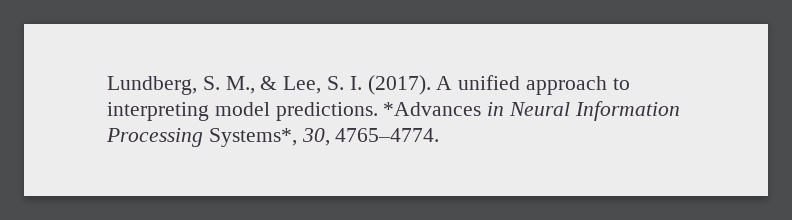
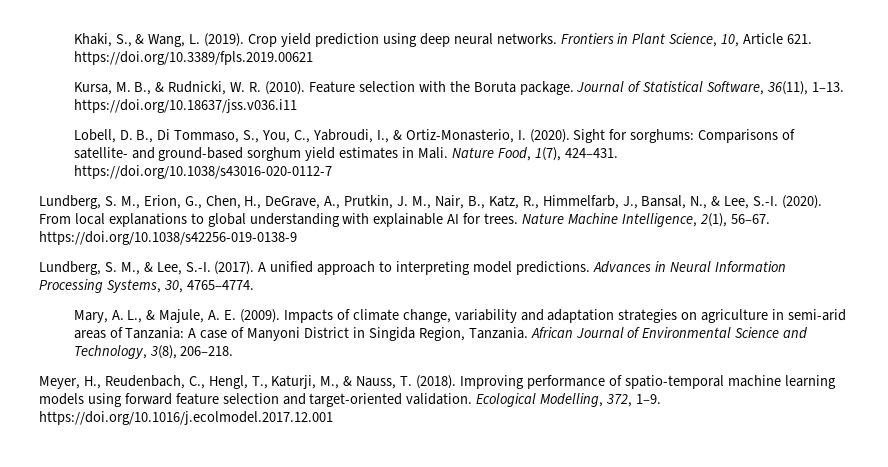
(107, 85) none -> [73,33,813,47] [73,51,313,65] [73,81,845,95] [73,99,297,113] [73,129,796,143] [73,147,618,161] [73,165,332,179] [39,195,823,209] [39,213,770,227] [39,231,297,245] Khaki, S., & Wang, L. (2019). Crop yield prediction using deep neural networks. Frontiers in Plant Science, 10, Article 621. https://doi.org/10.3389/fpls.2019.00621 // Kursa, M. B., & Rudnicki, W. R. (2010). Feature selection with the Boruta package. Journal of Statistical Software, 36(11), 1–13. https://doi.org/10.18637/jss.v036.i11 // Lobell, D. B., Di Tommaso, S., You, C., Yabroudi, I., & Ortiz-Monasterio, I. (2020). Sight for sorghums: Comparisons of satellite- and ground-based sorghum yield estimates in Mali. Nature Food, 1(7), 424–431. https://doi.org/10.1038/s43016-020-0112-7 // Lundberg, S. M., Erion, G., Chen, H., DeGrave, A., Prutkin, J. M., Nair, B., Katz, R., Himmelfarb, J., Bansal, N., & Lee, S.-I. (2020). From local explanations to global understanding with explainable AI for trees. Nature Machine Intelligence, 2(1), 56–67. https://doi.org/10.1038/s42256-019-0138-9 //
[327,76,362,90] S. I. -> [185,262,211,272] S.-I.
[383,102,482,116] *Advances -> [592,261,651,273] Advances
[208,128,297,147] Systems*, -> [106,279,161,293] Systems,
(440, 135) none -> [73,309,847,323] [73,327,808,341] [73,345,234,359] [39,375,836,389] [39,393,662,407] [39,411,333,425] // Mary, A. L., & Majule, A. E. (2009). Impacts of climate change, variability and adaptation strategies on agriculture in semi-arid areas of Tanzania: A case of Manyoni District in Singida Region, Tanzania. African Journal of Environmental Science and Technology, 3(8), 206–218. // Meyer, H., Reudenbach, C., Hengl, T., Katurji, M., & Nauss, T. (2018). Improving performance of spatio-temporal machine learning models using forward feature selection and target-oriented validation. Ecological Modelling, 372, 1–9. https://doi.org/10.1016/j.ecolmodel.2017.12.001

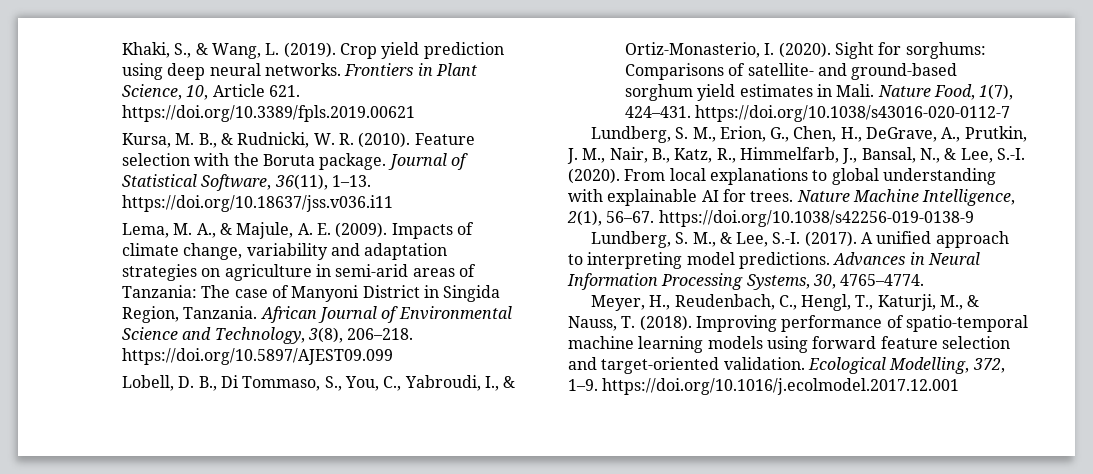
(297, 106) none -> [122,222,475,239] [122,243,448,260] [122,264,477,281] [122,285,501,302] [122,306,512,323] [122,327,414,344] [122,348,394,365] // Lema, M. A., & Majule, A. E. (2009). Impacts of climate change, variability and adaptation strategies on agriculture in semi-arid areas of Tanzania: The case of Manyoni District in Singida Region, Tanzania. African Journal of Environmental Science and Technology, 3(8), 206–218. https://doi.org/10.5897/AJEST09.099
[73,309,847,323] [73,327,808,341] [73,345,234,359] // Mary, A. L., & Majule, A. E. (2009). Impacts of climate change, variability and adaptation strategies on agriculture in semi-arid areas of Tanzania: A case of Manyoni District in Singida Region, Tanzania. African Journal of Environmental Science and Technology, 3(8), 206–218. -> (925, 280) none

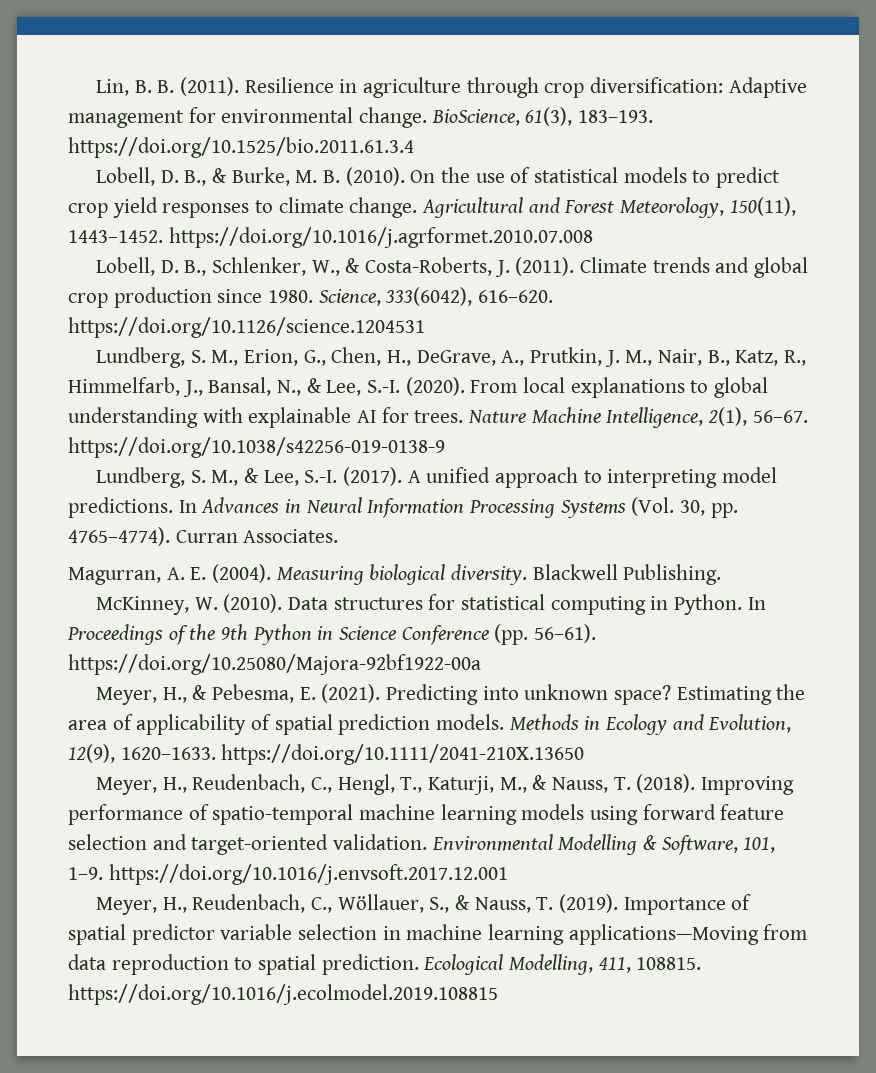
[122,42,504,59] [122,63,478,80] [122,84,301,100] [122,105,416,122] [122,132,475,148] [122,153,469,170] [122,174,372,191] [122,195,394,212] [122,222,475,239] [122,243,448,260] [122,264,477,281] [122,285,501,302] [122,306,512,323] [122,327,414,344] [122,348,394,365] [122,375,516,391] [625,42,986,59] [625,63,958,80] [625,84,1014,101] [625,105,1011,122] Khaki, S., & Wang, L. (2019). Crop yield prediction using deep neural networks. Frontiers in Plant Science, 10, Article 621. https://doi.org/10.3389/fpls.2019.00621 // Kursa, M. B., & Rudnicki, W. R. (2010). Feature selection with the Boruta package. Journal of Statistical Software, 36(11), 1–13. https://doi.org/10.18637/jss.v036.i11 // Lema, M. A., & Majule, A. E. (2009). Impacts of climate change, variability and adaptation strategies on agriculture in semi-arid areas of Tanzania: The case of Manyoni District in Singida Region, Tanzania. African Journal of Environmental Science and Technology, 3(8), 206–218. https://doi.org/10.5897/AJEST09.099 // Lobell, D. B., Di Tommaso, S., You, C., Yabroudi, I., & Ortiz-Monasterio, I. (2020). Sight for sorghums: Comparisons of satellite- and ground-based sorghum yield estimates in Mali. Nature Food, 1(7), 424–431. https://doi.org/10.1038/s43016-020-0112-7 -> [95,77,807,98] [68,107,654,128] [68,137,414,158] [95,167,780,188] [68,197,796,218] [68,227,593,248] [95,257,808,278] [68,287,554,308] [68,317,425,338] Lin, B. B. (2011). Resilience in agriculture through crop diversification: Adaptive management for environmental change. BioScience, 61(3), 183–193. https://doi.org/10.1525/bio.2011.61.3.4 // Lobell, D. B., & Burke, M. B. (2010). On the use of statistical models to predict crop yield responses to climate change. Agricultural and Forest Meteorology, 150(11), 1443–1452. https://doi.org/10.1016/j.agrformet.2010.07.008 // Lobell, D. B., Schlenker, W., & Costa-Roberts, J. (2011). Climate trends and global crop production since 1980. Science, 333(6042), 616–620. https://doi.org/10.1126/science.1204531
(830, 260) none -> [178,500,197,513] In
[746,274,925,290] Systems, 30, 4765–4774. -> [560,497,738,518] [68,527,339,546] [68,564,722,585] [95,594,766,615] [67,624,597,645] [68,654,481,675] [95,684,806,705] [68,714,792,735] [68,744,585,765] Systems (Vol. 30, pp. 4765–4774). Curran Associates. // Magurran, A. E. (2004). Measuring biological diversity. Blackwell Publishing. // McKinney, W. (2010). Data structures for statistical computing in Python. In Proceedings of the 9th Python in Science Conference (pp. 56–61). https://doi.org/10.25080/Majora-92bf1922-00a // Meyer, H., & Pebesma, E. (2021). Predicting into unknown space? Estimating the area of applicability of spatial prediction models. Methods in Ecology and Evolution, 12(9), 1620–1633. https://doi.org/10.1111/2041-210X.13650
[807,357,1005,374] [568,378,960,395] Ecological Modelling, 372, 1–9. https://doi.org/10.1016/j.ecolmodel.2017.12.001 -> [431,834,776,855] [68,864,508,885] [95,894,752,915] [68,924,808,945] [68,954,702,975] [68,984,498,1005] Environmental Modelling & Software, 101, 1–9. https://doi.org/10.1016/j.envsoft.2017.12.001 // Meyer, H., Reudenbach, C., Wöllauer, S., & Nauss, T. (2019). Importance of spatial predictor variable selection in machine learning applications—Moving from data reproduction to spatial prediction. Ecological Modelling, 411, 108815. https://doi.org/10.1016/j.ecolmodel.2019.108815

